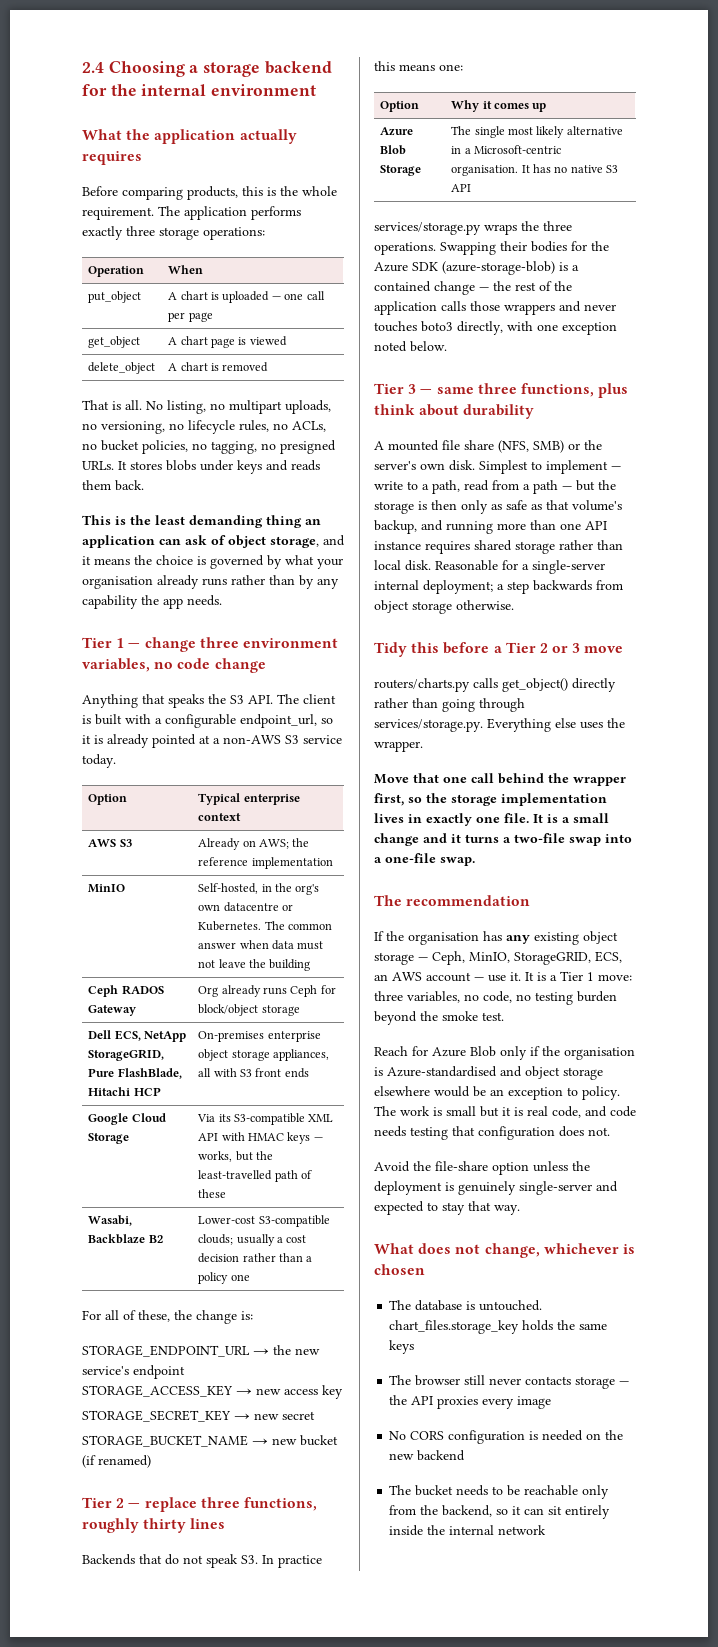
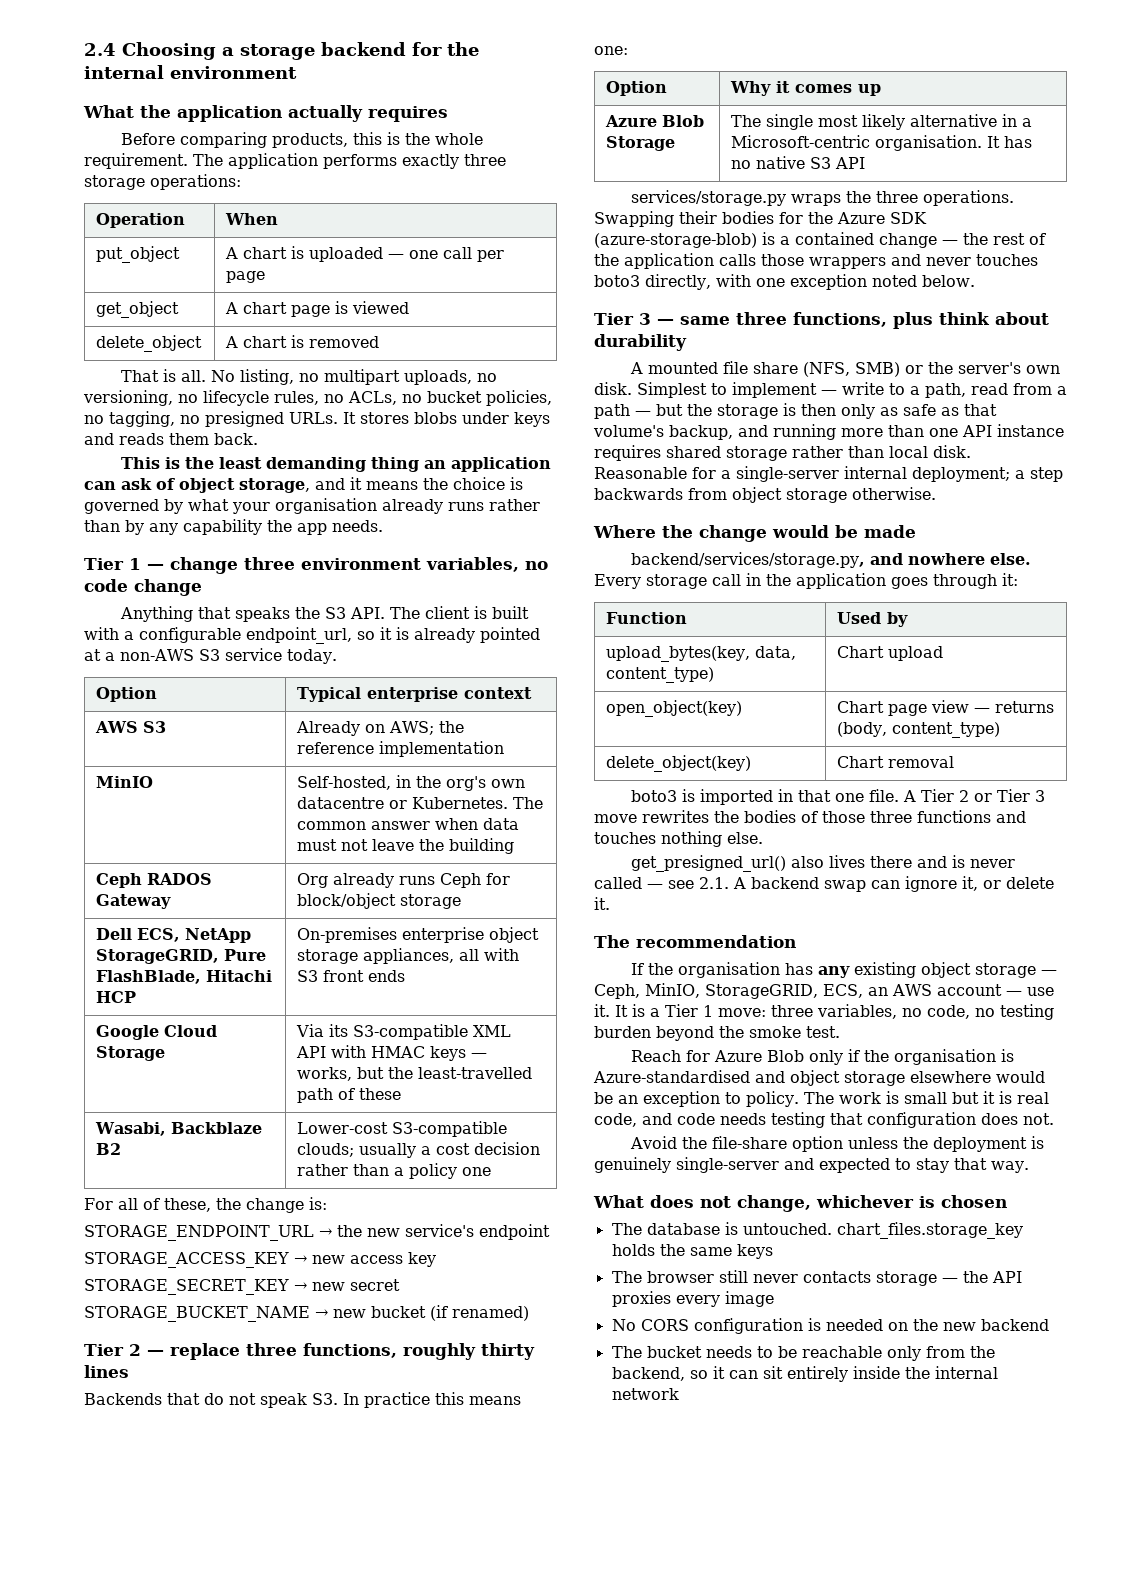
[374,642,502,657] Tidy this before a -> [593,525,916,542] [630,552,1031,568] [594,573,1018,589] [606,612,688,624] [837,612,909,627] [606,646,796,662] [606,667,715,683] [837,646,944,661] [606,700,743,717] [837,700,1055,716] [837,722,1000,738] [606,755,752,772] [837,756,955,768] [630,789,916,805] Where the change would be made // backend/services/storage.py, and nowhere else. Every storage call in the application goes through it: // Function | Used by // upload_bytes(key, data, content_type) | Chart upload // open_object(key) | Chart page view — returns (body, content_type) // delete_object(key) | Chart removal // boto3 is imported in that one file. A
(569, 649) none -> [996,789,1030,802] Tier
[374,678,616,692] [374,698,525,712] [374,718,625,732] [374,741,423,752] [374,773,626,786] [374,793,607,806] [374,813,609,826] [374,833,632,846] [374,853,475,866] // routers/charts.py calls get_object() directly rather than going through services/storage.py. Everything else uses the wrapper. // Move that one call behind the wrapper first, so the storage implementation lives in exactly one file. It is a small change and it turns a two-file swap into a one-file swap. -> [642,810,1026,823] [594,831,763,847] [630,855,1015,872] [594,876,1054,892] [594,897,610,910] rewrites the bodies of those three functions and touches nothing else. // get_presigned_url() also lives there and is never called — see 2.1. A backend swap can ignore it, or delete it.

